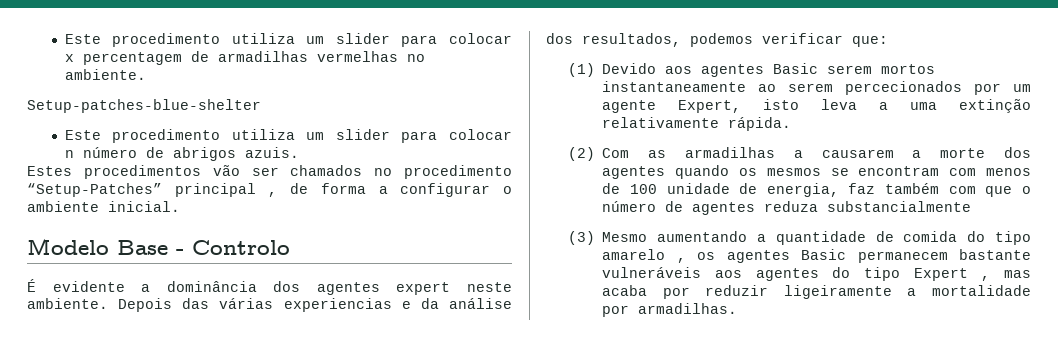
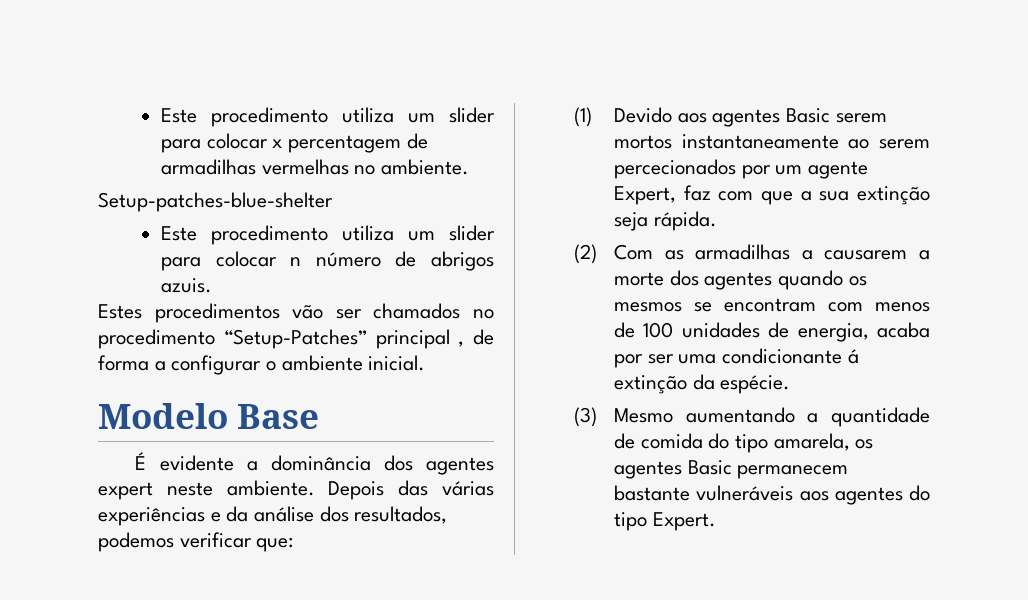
[176,240,290,255] - Controlo -> (320, 416) none
[283,298,392,312] experiencias -> [98,507,205,526] experiências
[763,99,1031,113] [602,117,720,128] isto leva a uma extinção relativamente -> [683,185,930,205] [614,212,649,231] faz com que a sua extinção seja
[666,183,730,194] unidade -> [681,322,760,338] unidades
[848,183,1031,197] [602,201,972,215] faz também com que o número de agentes reduza substancialmente -> [877,322,930,338] [614,348,859,368] [614,374,791,394] acaba por ser uma condicionante á extinção da espécie.
[602,249,686,263] amarelo , -> [773,433,850,451] amarela,
[913,268,1031,281] [602,285,1031,299] [602,303,738,317] Expert , mas acaba por reduzir ligeiramente a mortalidade por armadilhas. -> [652,512,716,531] Expert.

